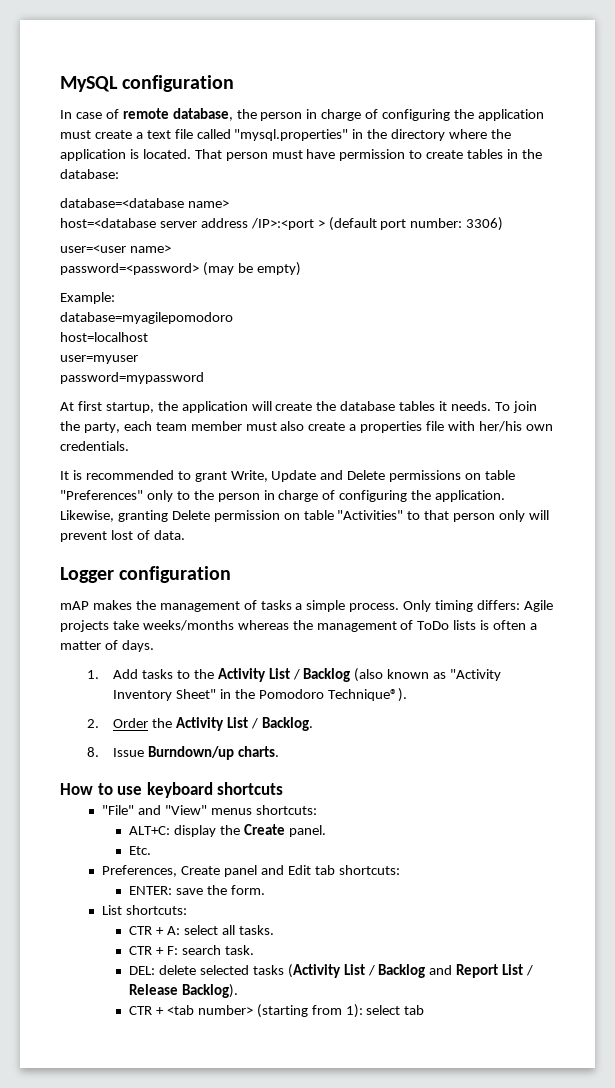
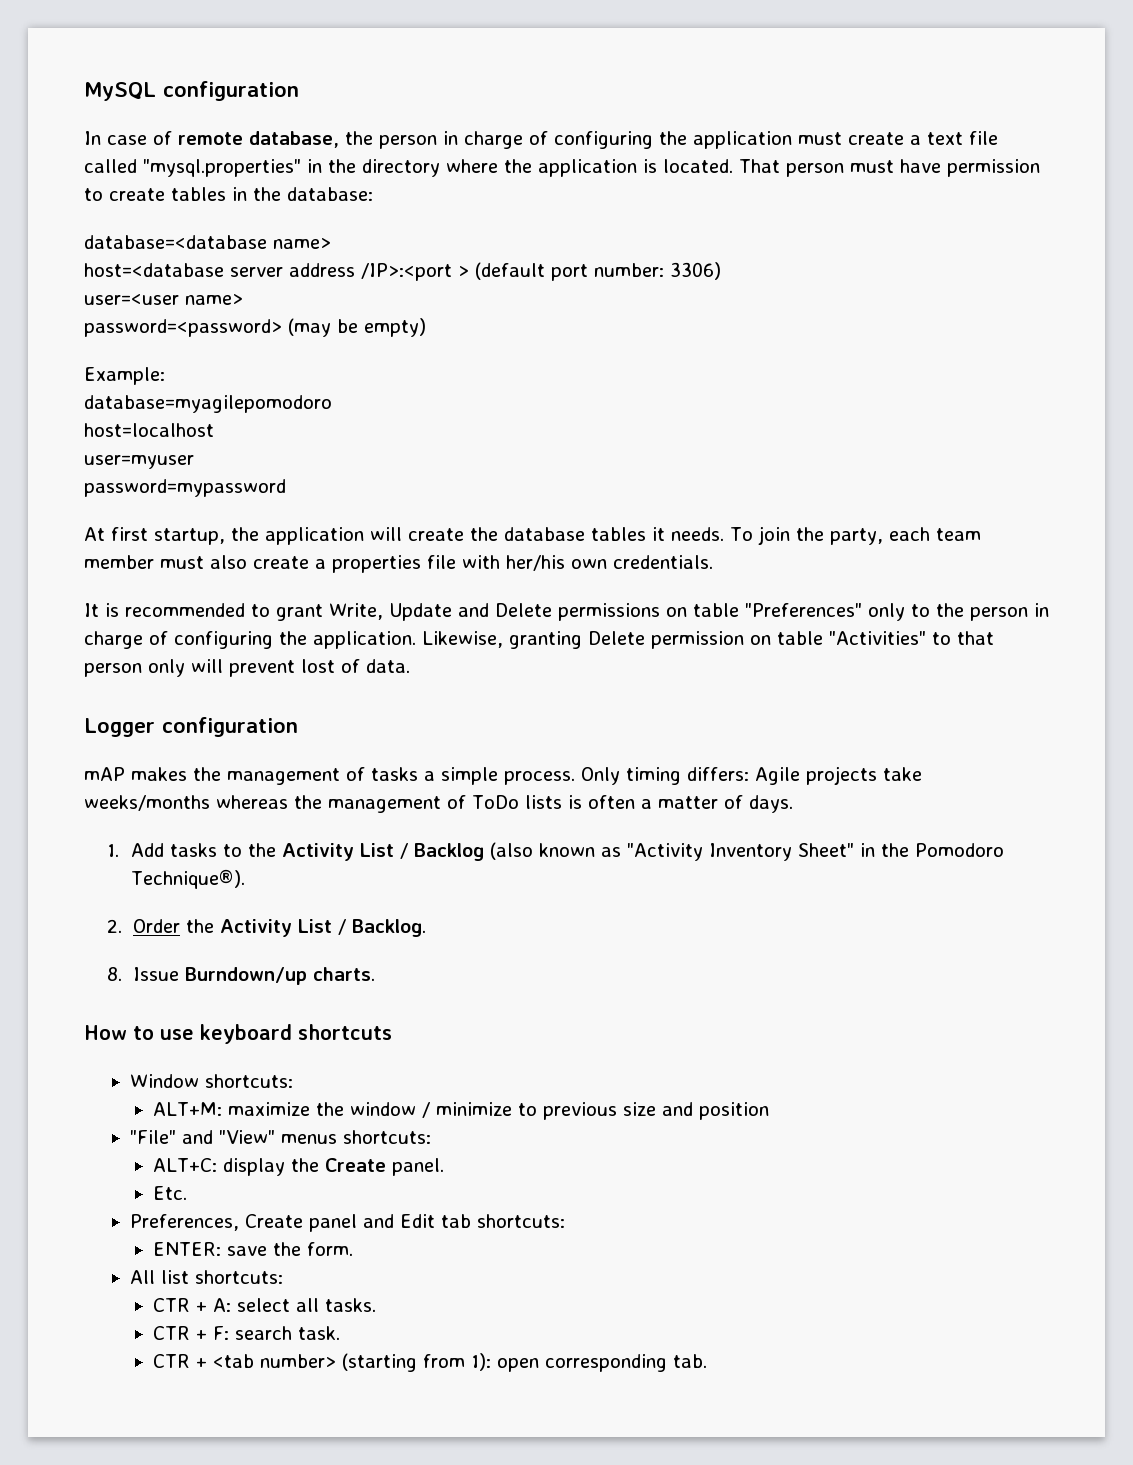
(284, 788) none -> [129,1074,293,1088] [153,1102,770,1120] // Window shortcuts: // ALT+M: maximize the window / minimize to previous size and position
[102,905,123,915] List -> [129,1270,189,1284] All list
[129,964,534,978] [129,984,238,998] // DEL: delete selected tasks (Activity List / Backlog and Report List / Release Backlog). -> (341, 1333) none
[366,1005,425,1015] select tab -> [497,1354,708,1372] open corresponding tab.

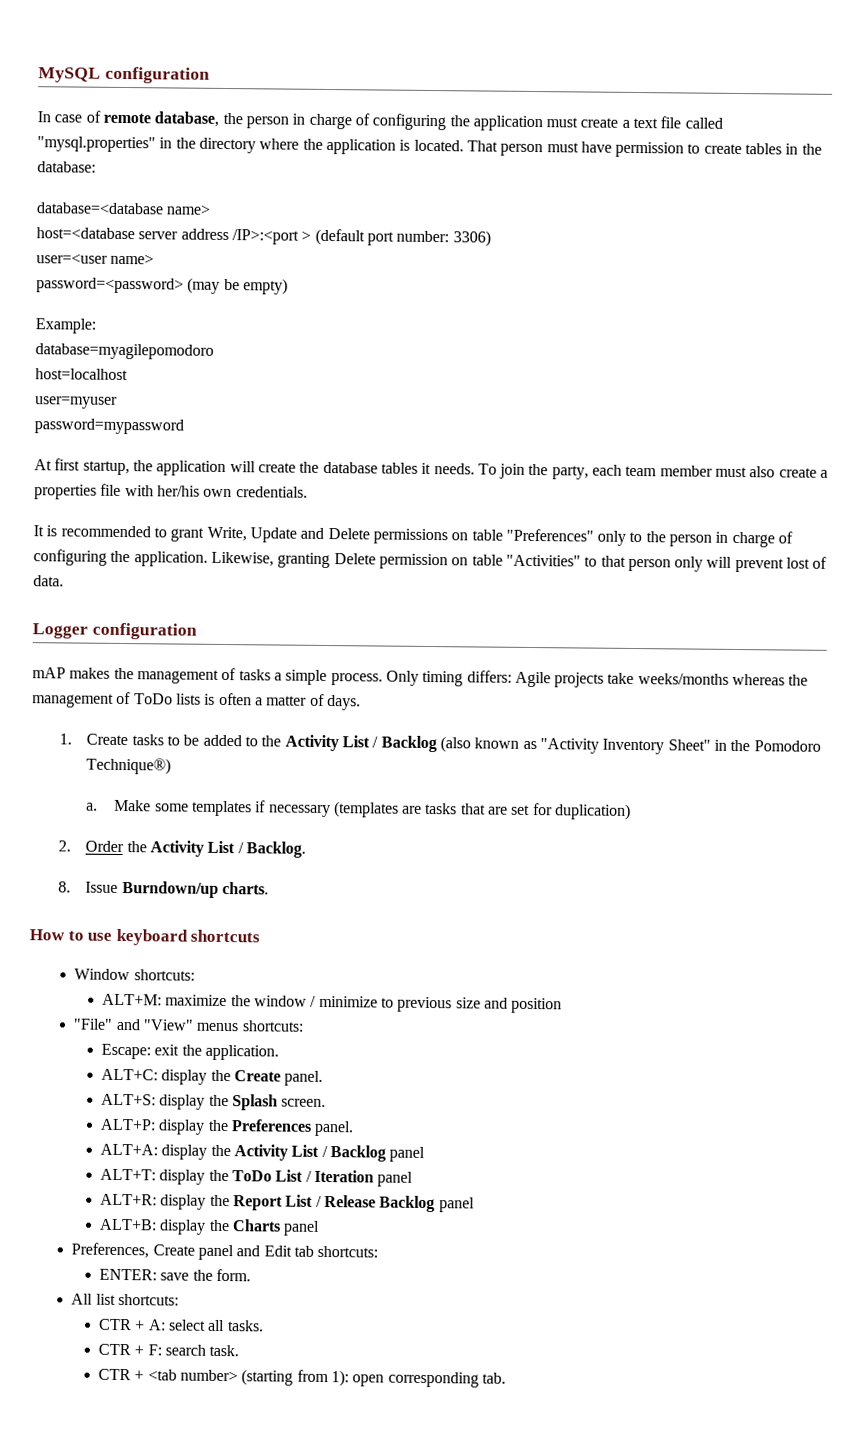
[130,843,164,857] Add -> [86,733,129,746] Create
(242, 850) none -> [183,734,259,747] be added to
[130,869,245,889] Technique®). -> [86,757,172,775] [86,799,632,820] Technique®) // a. Make some templates if necessary (templates are tasks that are set for duplication)
(431, 1137) none -> [101,1043,280,1061] // Escape: exit the application.
[153,1186,188,1200] Etc. -> [101,1093,327,1111] [100,1118,355,1137] [100,1143,426,1162] [100,1168,414,1187] [100,1193,475,1213] [99,1218,321,1236] ALT+S: display the Splash screen. // ALT+P: display the Preferences panel. // ALT+A: display the Activity List / Backlog panel // ALT+T: display the ToDo List / Iteration panel // ALT+R: display the Report List / Release Backlog panel // ALT+B: display the Charts panel

